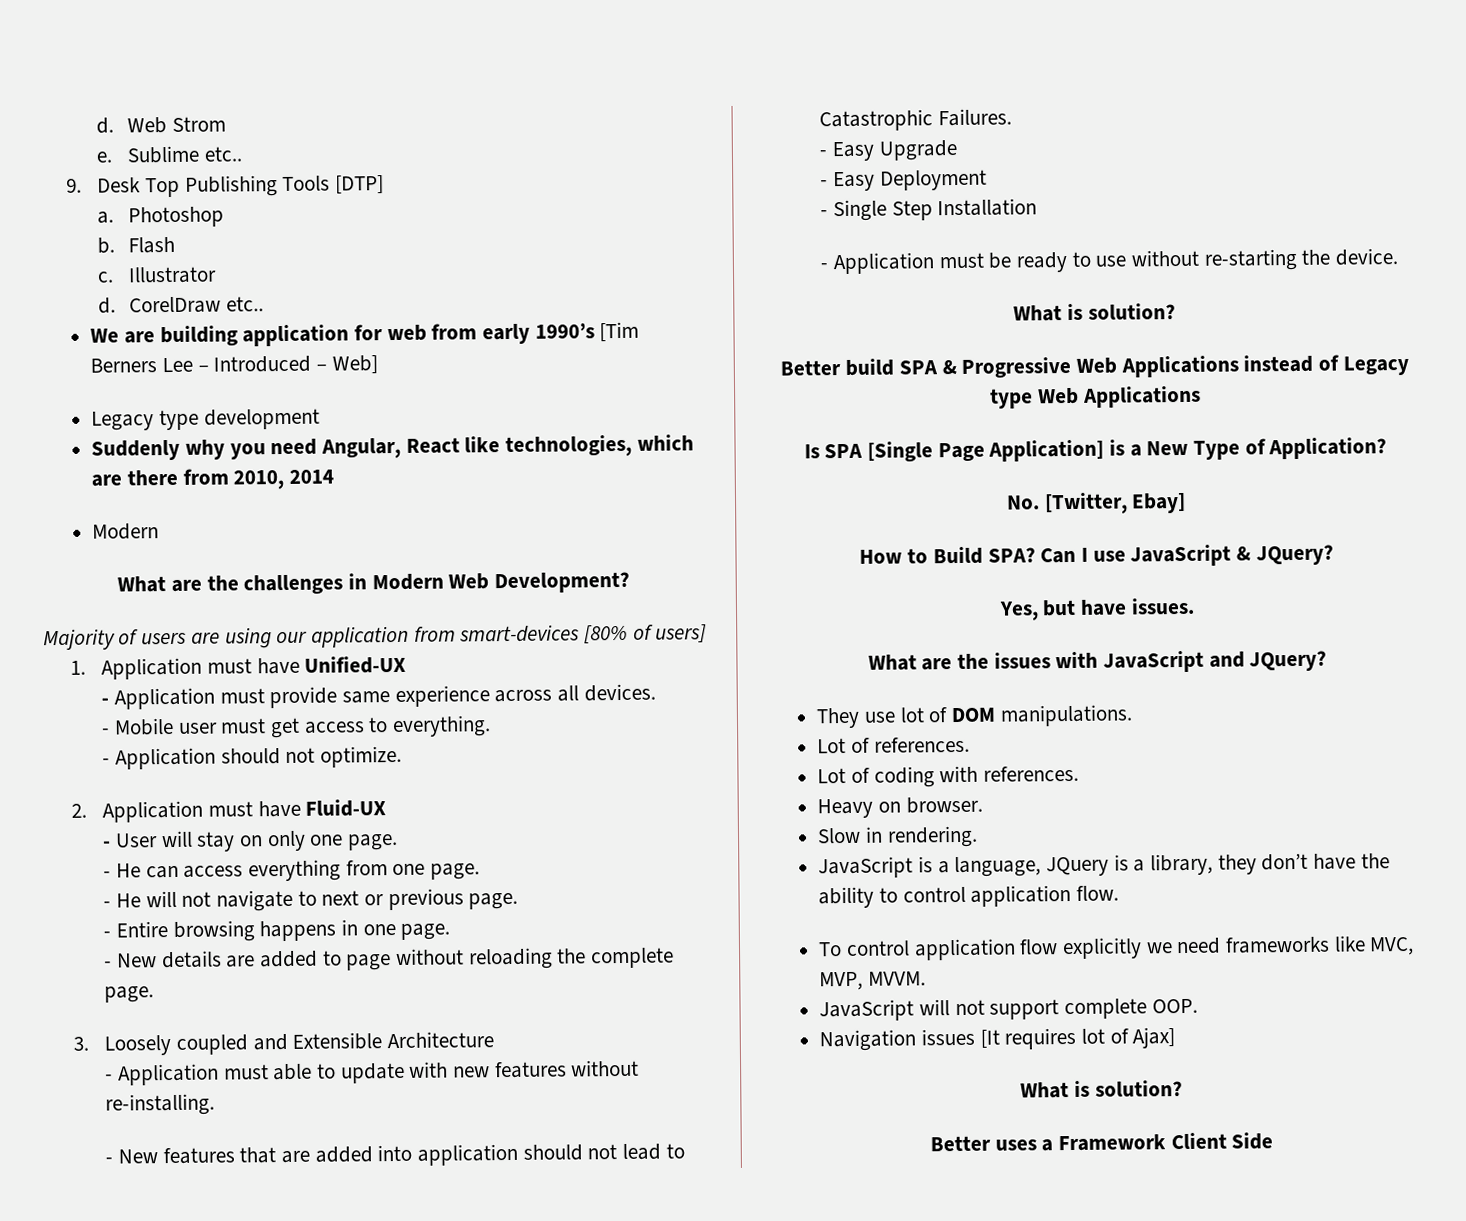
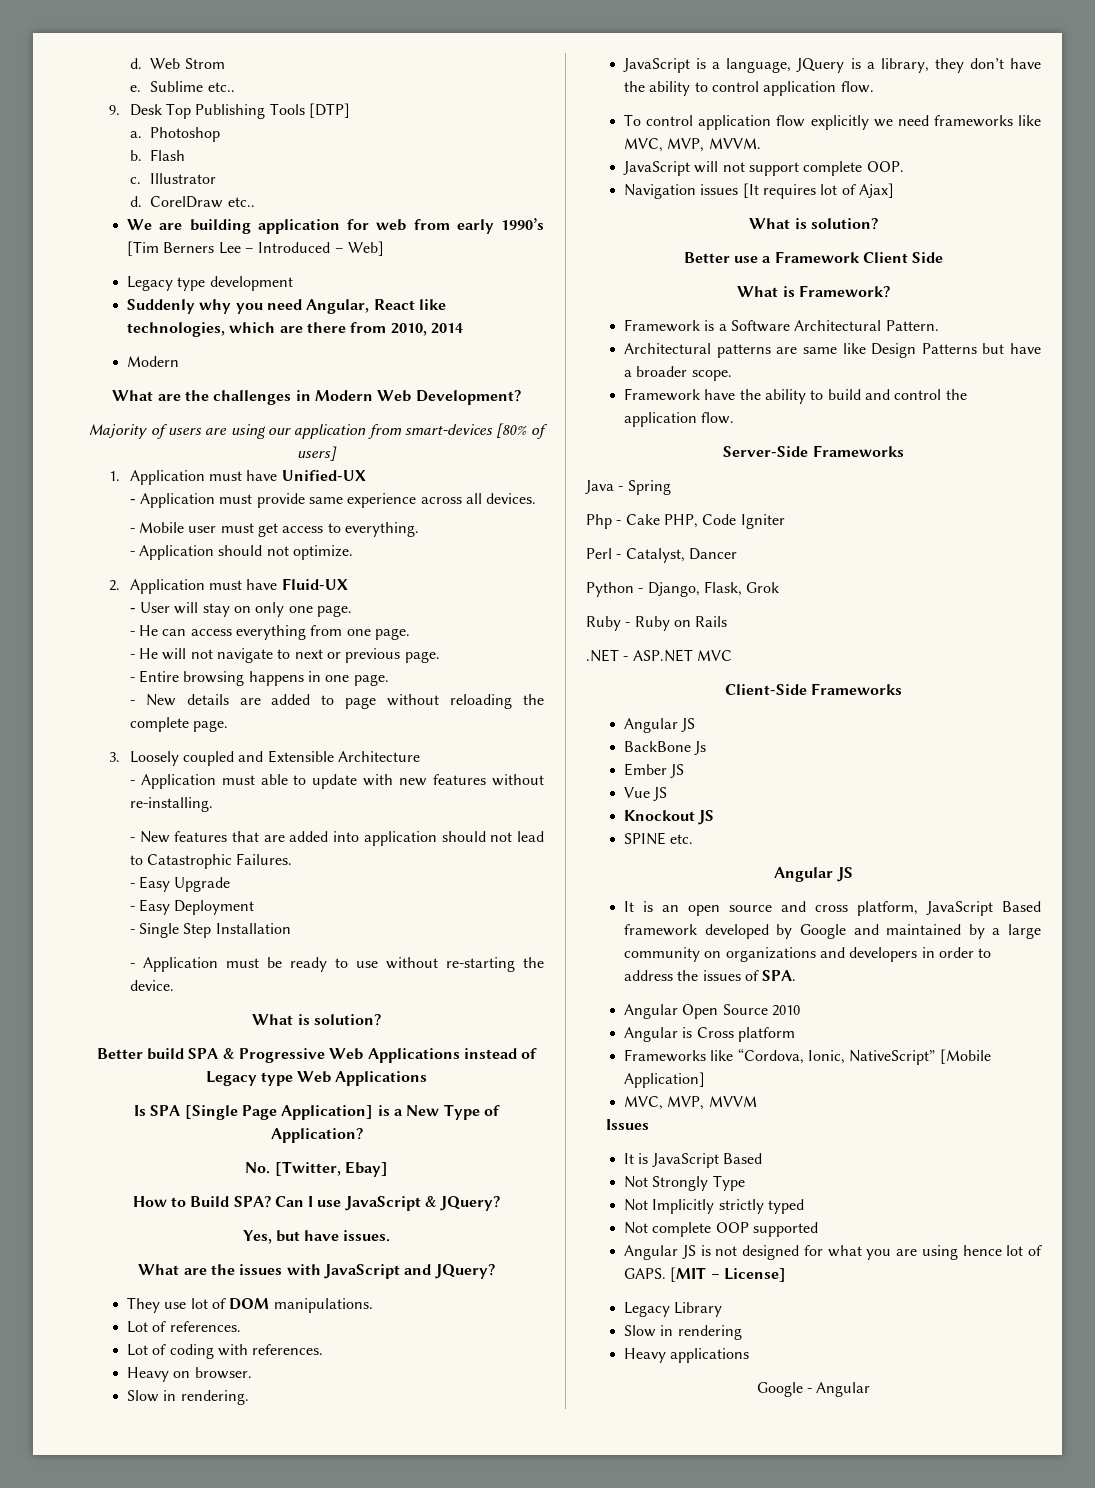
[994,1139,1037,1151] uses -> [734,256,759,263] use
(1274, 1141) none -> [737,285,890,298] [624,319,939,332] [624,343,1041,358] [624,366,732,381] [624,388,967,404] [624,412,735,427] [723,445,904,457] [585,480,671,495] [586,514,785,529] [586,548,737,563] [586,581,780,597] [586,616,728,631] [586,649,732,662] [724,683,903,695] [624,718,696,733] [624,741,707,755] [624,763,685,778] [624,787,668,801] [624,810,715,825] [624,832,694,845] [774,867,853,882] [624,901,1041,916] [624,924,1041,939] [624,947,992,962] [624,970,797,981] [624,1004,800,1019] [624,1027,795,1042] [624,1048,991,1065] [624,1072,706,1088] [624,1096,757,1110] [606,1119,650,1130] [624,1153,762,1168] [624,1175,745,1191] [624,1199,804,1214] [624,1222,818,1237] [624,1245,1042,1260] [624,1267,786,1282] [624,1302,723,1317] [624,1325,742,1340] [624,1348,750,1363] [756,1382,871,1397] // What is Framework? // Framework is a Software Architectural Pattern. // Architectural patterns are same like Design Patterns but have a broader scope. // Framework have the ability to build and control the application flow. // Server-Side Frameworks // Java - Spring // Php - Cake PHP, Code Igniter // Perl - Catalyst, Dancer // Python - Django, Flask, Grok // Ruby - Ruby on Rails // .NET - ASP.NET MVC // Client-Side Frameworks // Angular JS // BackBone Js // Ember JS // Vue JS // Knockout JS // SPINE etc. // Angular JS // It is an open source and cross platform, JavaScript Based framework developed by Google and maintained by a large community on organizations and developers in order to address the issues of SPA. // Angular Open Source 2010 // Angular is Cross platform // Frameworks like “Cordova, Ionic, NativeScript” [Mobile Application] // MVC, MVP, MVVM // Issues // It is JavaScript Based // Not Strongly Type // Not Implicitly strictly typed // Not complete OOP supported // Angular JS is not designed for what you are using hence lot of GAPS. [MIT – License] // Legacy Library // Slow in rendering // Heavy applications // Google - Angular

